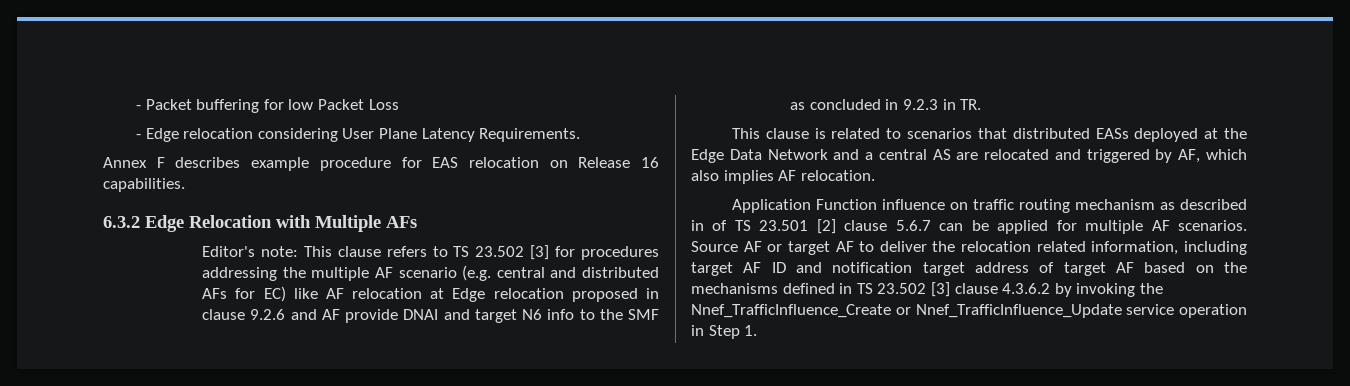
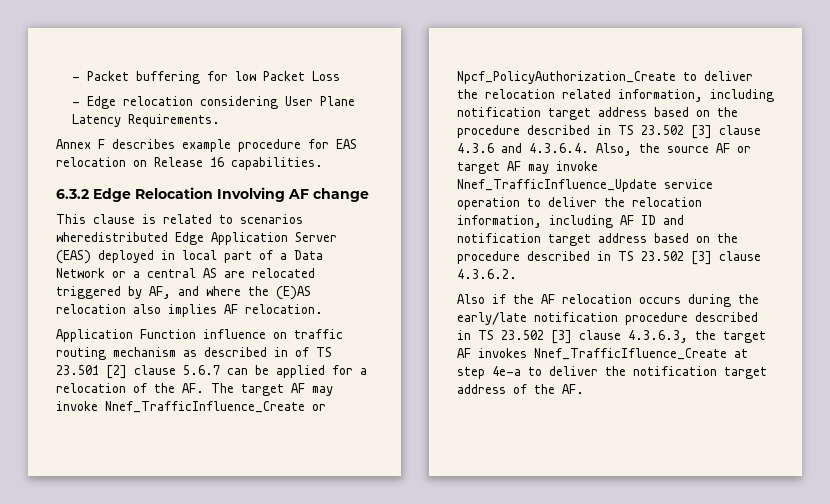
[276,215,417,232] [202,245,659,260] [202,265,659,281] [202,286,660,302] [202,309,660,323] [790,99,982,110] with Multiple AFs // Editor's note: This clause refers to TS 23.502 [3] for procedures addressing the multiple AF scenario (e.g. central and distributed AFs for EC) like AF relocation at Edge relocation proposed in clause 9.2.6 and AF provide DNAI and target N6 info to the SMF as concluded in 9.2.3 in TR. -> [217,187,369,202] Involving AF change
[977,128,1247,142] [691,149,724,163] that distributed EASs deployed at the Edge -> [56,232,337,245] [56,250,287,264] wheredistributed Edge Application Server (EAS) deployed in local part of a
[833,149,860,160] and -> [112,271,126,278] or
[1054,149,1081,160] and -> (315, 273) none
[1206,149,1247,160] which -> [178,286,311,300] [56,304,126,314] and where the (E)AS relocation
[1085,220,1247,234] [691,241,854,255] multiple AF scenarios. Source AF or target AF -> [360,368,367,375] [56,383,333,396] [56,401,326,413] [457,71,676,84] a relocation of the AF. The target AF may invoke Nnef_TrafficInfluence_Create or Npcf_PolicyAuthorization_Create
[691,262,733,276] target -> [457,107,738,120] [457,125,761,139] [457,143,751,156] [457,161,598,174] [457,179,713,192] [457,197,702,210] [457,215,613,228] notification target address based on the procedure described in TS 23.502 [3] clause 4.3.6 and 4.3.6.4. Also, the source AF or target AF may invoke Nnef_TrafficInfluence_Update service operation to deliver the relocation information, including
[1039,262,1247,276] [691,282,1163,297] [691,304,1247,318] [691,325,758,339] of target AF based on the mechanisms defined in TS 23.502 [3] clause 4.3.6.2 by invoking the Nnef_TrafficInfluence_Create or Nnef_TrafficInfluence_Update service operation in Step 1. -> [654,233,738,243] [457,251,761,265] [457,269,517,279] [457,294,759,307] [457,312,758,325] [457,330,766,344] [457,348,748,360] [457,366,767,379] [457,384,584,394] based on the procedure described in TS 23.502 [3] clause 4.3.6.2. // Also if the AF relocation occurs during the early/late notification procedure described in TS 23.502 [3] clause 4.3.6.3, the target AF invokes Nnef_TrafficIfluence_Create at step 4e-a to deliver the notification target address of the AF.

